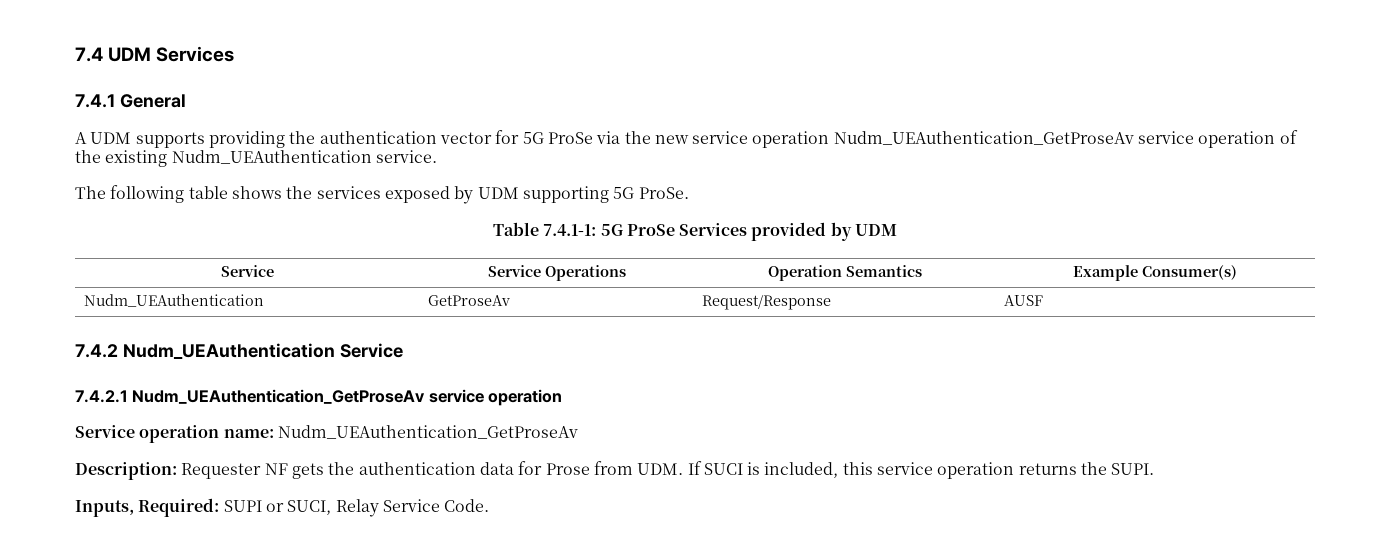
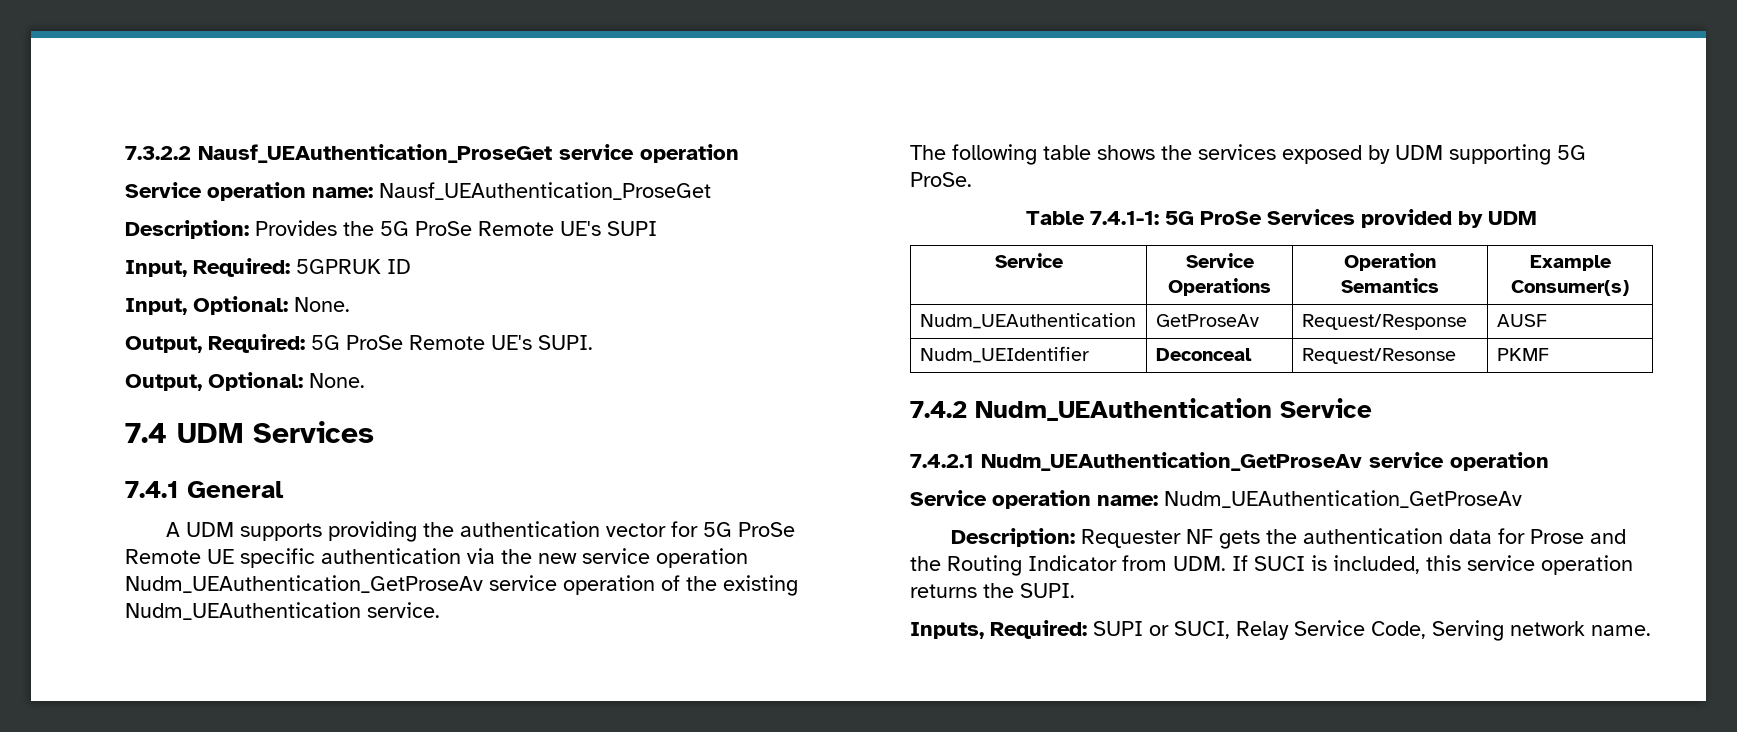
(75, 54) none -> [125,144,739,163] [125,182,711,201] [125,220,657,239] [125,258,411,277] [125,296,350,315] [125,334,593,353] [125,372,365,391] 7.3.2.2 Nausf_UEAuthentication_ProseGet service operation // Service operation name: Nausf_UEAuthentication_ProseGet // Description: Provides the 5G ProSe Remote UE's SUPI // Input, Required: 5GPRUK ID // Input, Optional: None. // Output, Required: 5G ProSe Remote UE's SUPI. // Output, Optional: None. //
(593, 138) none -> [125,548,461,568] Remote UE specific authentication
(1044, 300) none -> [919,346,1089,363] [1155,348,1252,361] [1301,348,1456,364] [1496,348,1549,361] // Nudm_UEIdentifier | Deconceal | Request/Resonse | PKMF
(590, 469) none -> [1589,529,1626,544] [910,555,1117,576] and the Routing Indicator
[444,499,490,512] Code. -> [1371,620,1651,641] Code, Serving network name.

